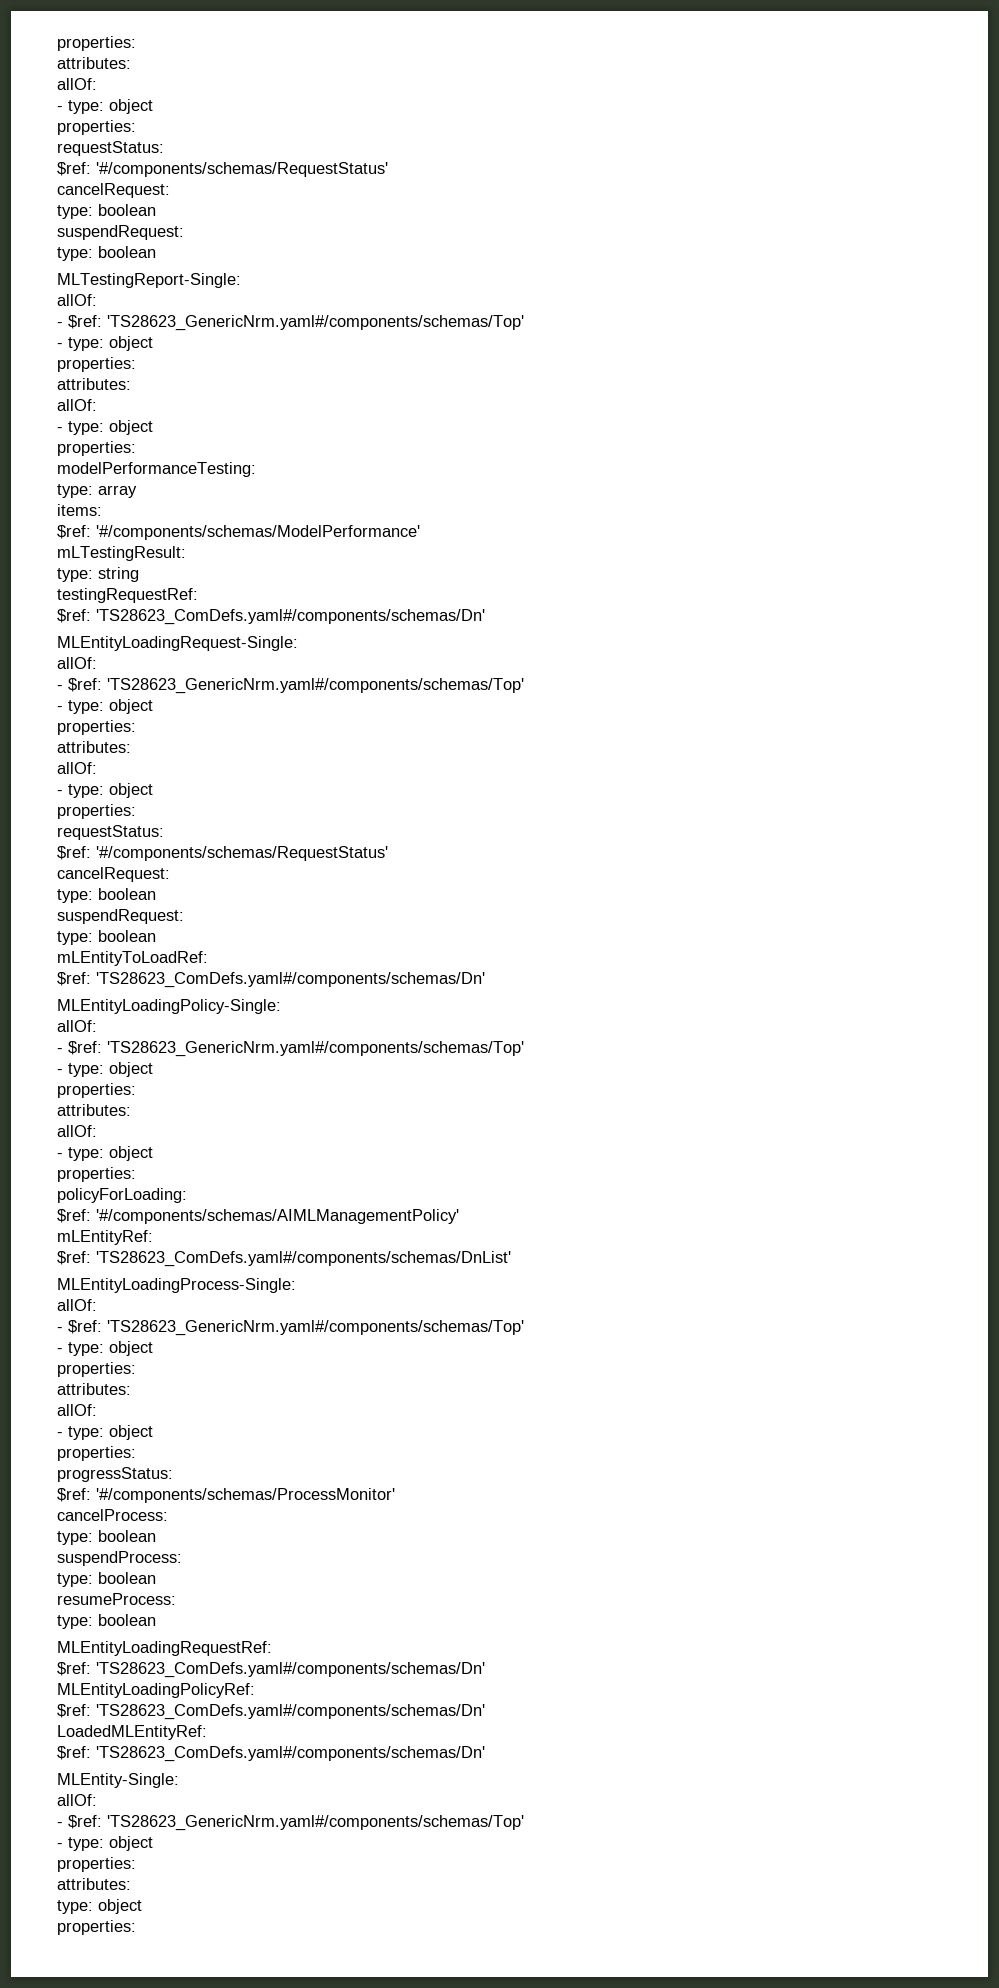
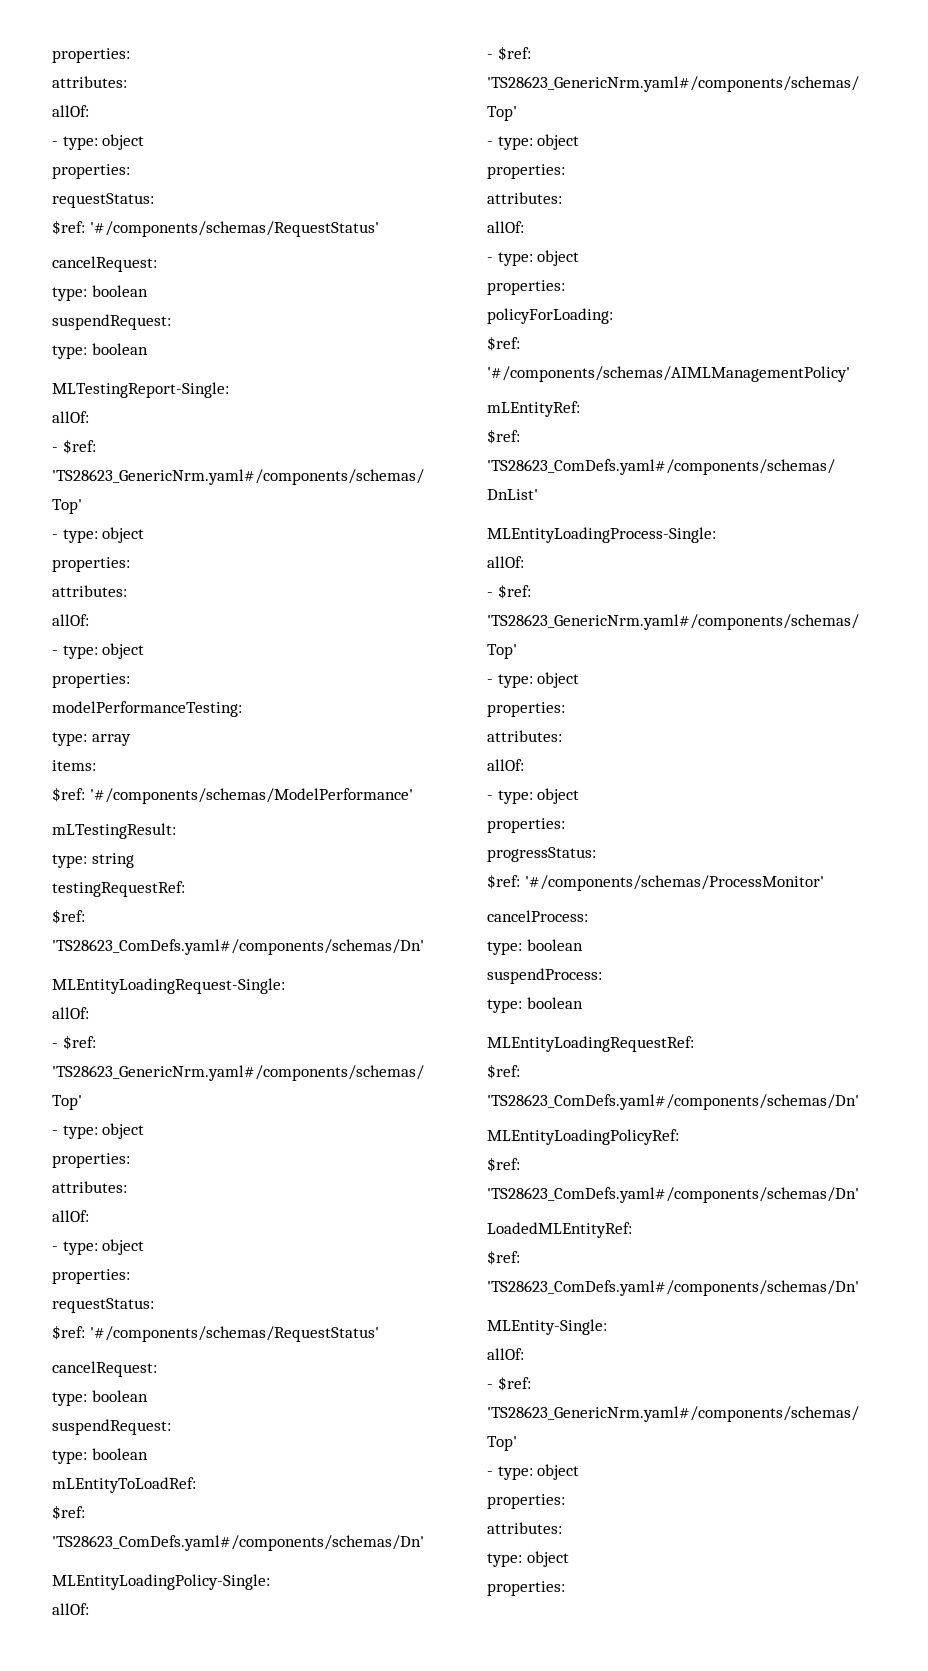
[57,1593,176,1605] [57,1614,156,1629] // resumeProcess: // type: boolean -> (583, 1003) none

